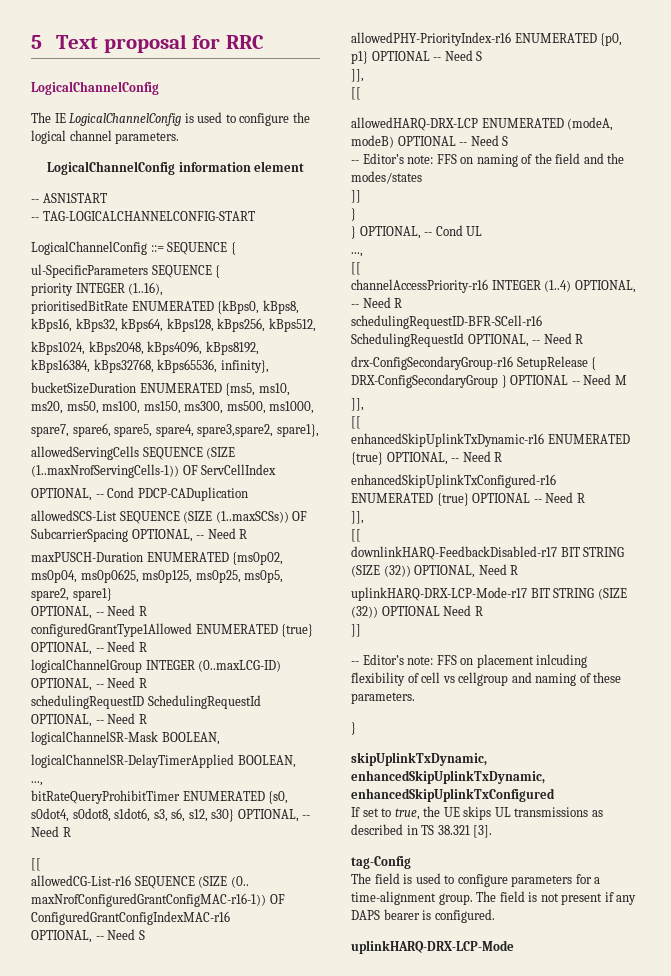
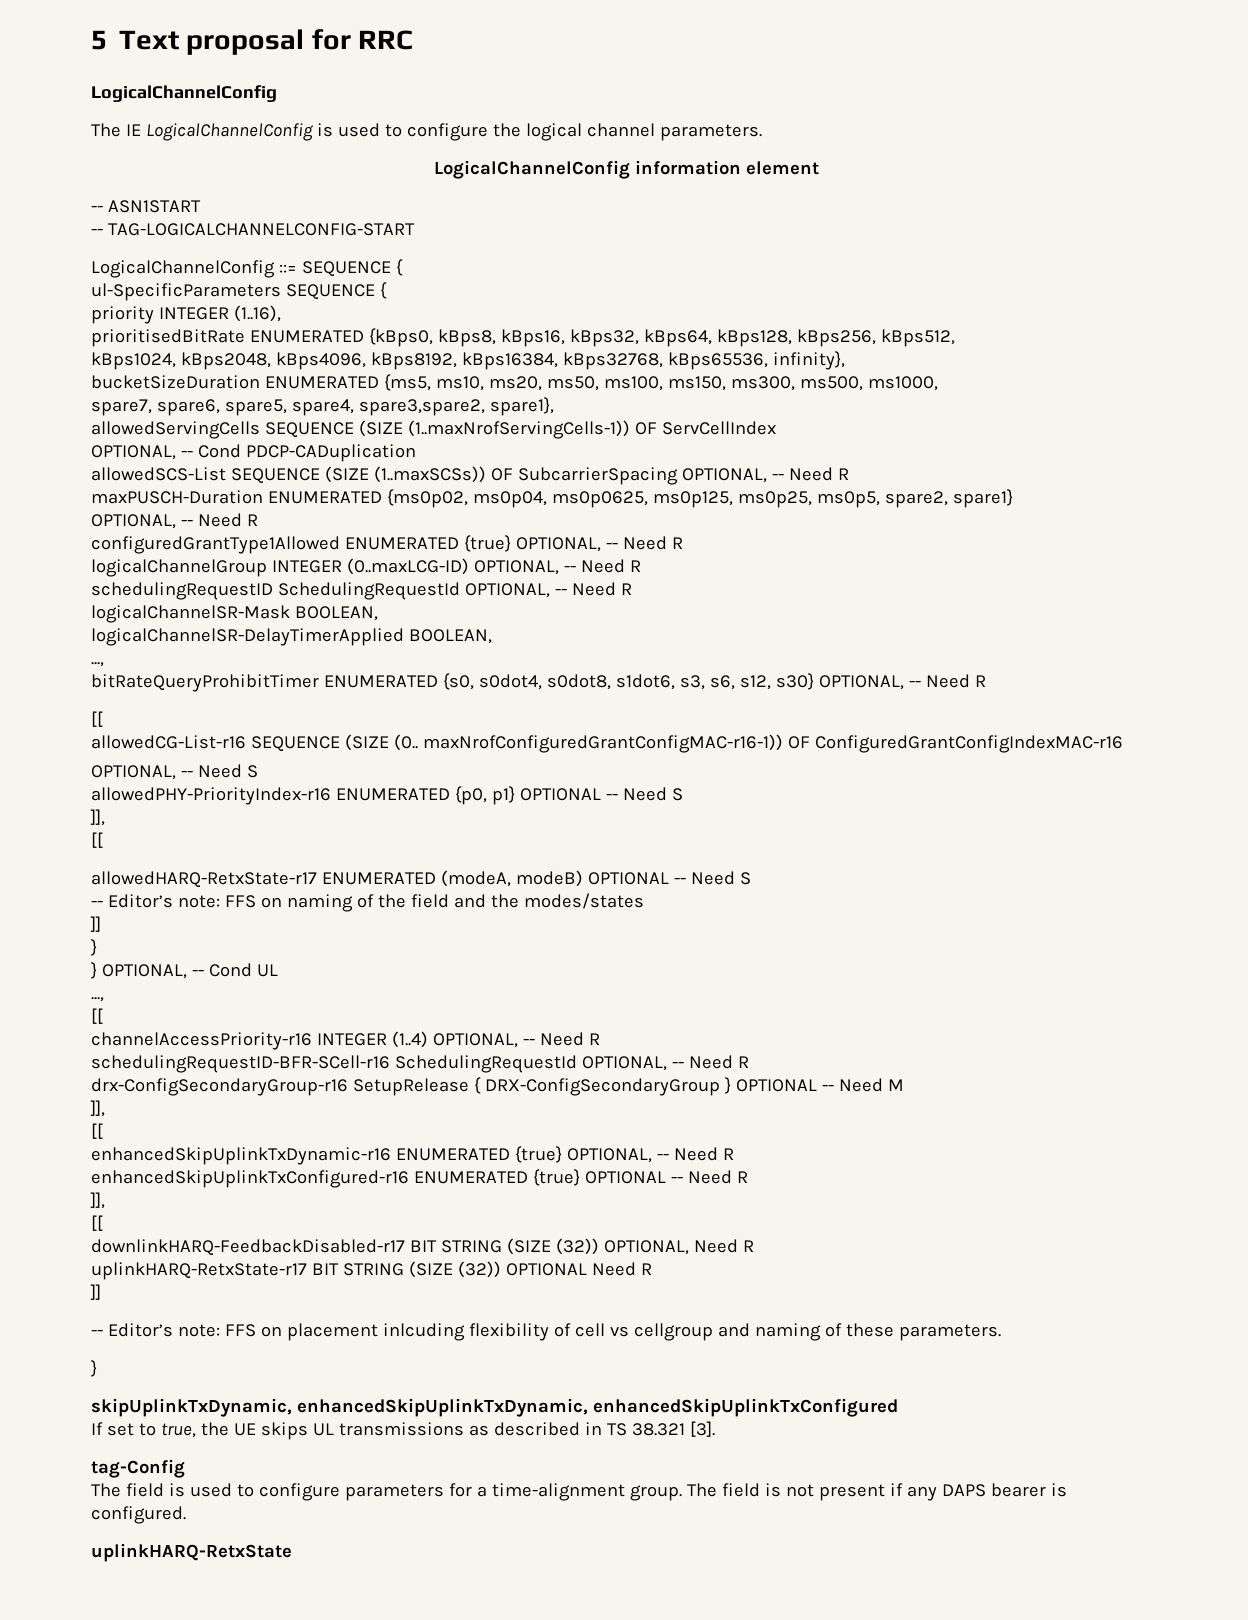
[351,117,478,131] allowedHARQ-DRX-LCP -> [91,871,317,888] allowedHARQ-RetxState-r17
[351,587,527,601] uplinkHARQ-DRX-LCP-Mode-r17 -> [91,1262,307,1280] uplinkHARQ-RetxState-r17
[351,940,514,954] uplinkHARQ-DRX-LCP-Mode -> [91,1543,292,1562] uplinkHARQ-RetxState

